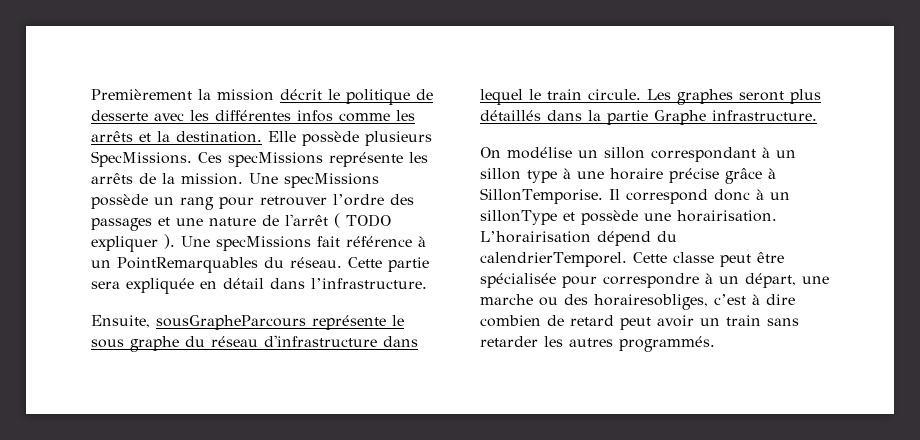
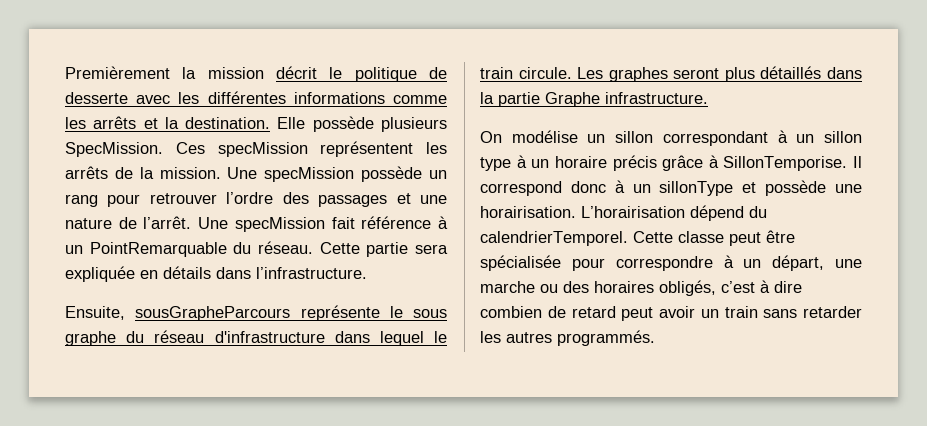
[297,110,333,122] infos -> [293,92,385,104] informations
[91,151,403,167] SpecMissions. Ces specMissions représente -> [65,141,414,157] SpecMission. Ces specMission représentent
[284,173,379,188] specMissions -> [264,167,355,182] specMission
[285,213,391,228] [91,234,311,252] l'arrêt ( TODO expliquer ). Une specMissions -> [143,216,325,232] l’arrêt. Une specMission
[117,257,258,273] PointRemarquables -> [89,242,227,257] PointRemarquable
[223,278,264,289] détail -> [163,266,211,279] détails
[577,168,719,183] une horaire précise -> [531,155,657,171] un horaire précis
[594,294,708,310] horairesobliges, -> [594,280,716,296] horaires obligés,

